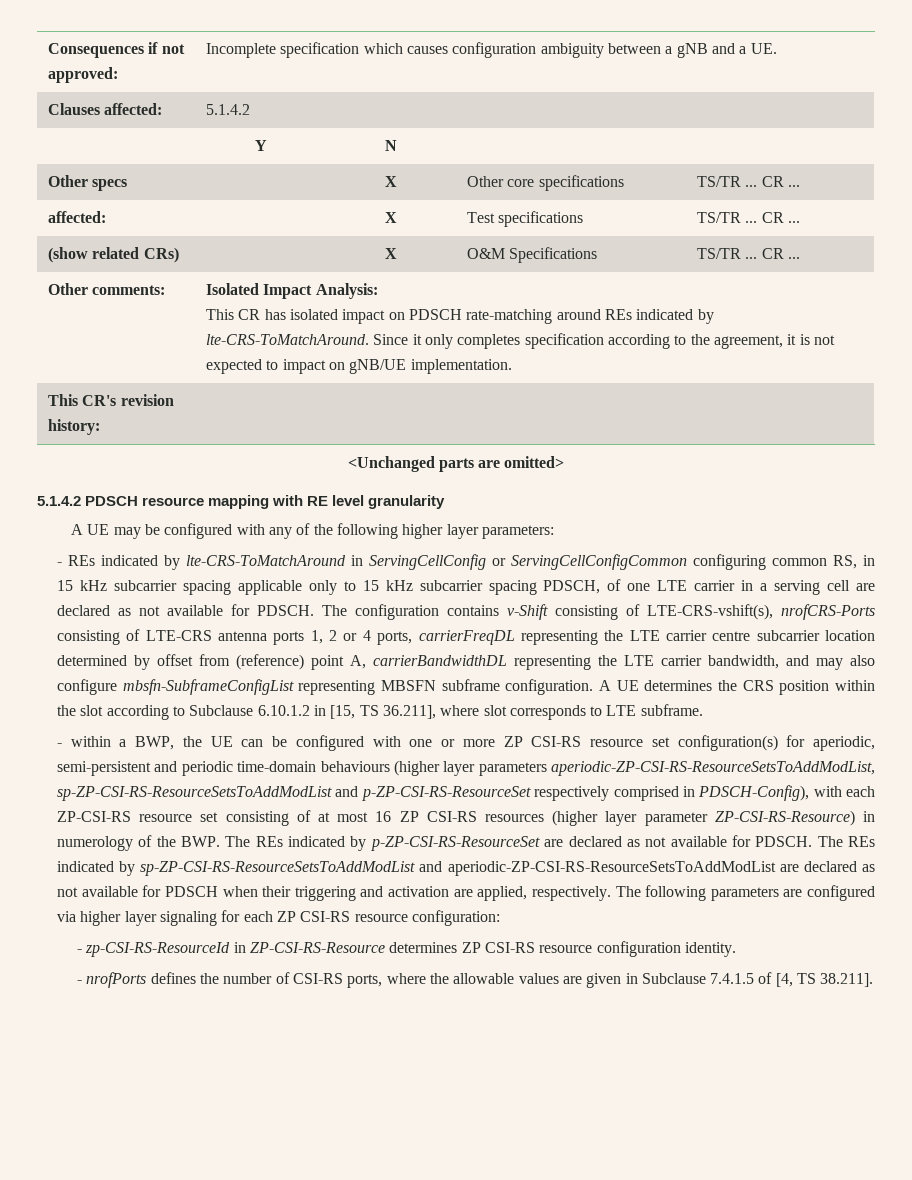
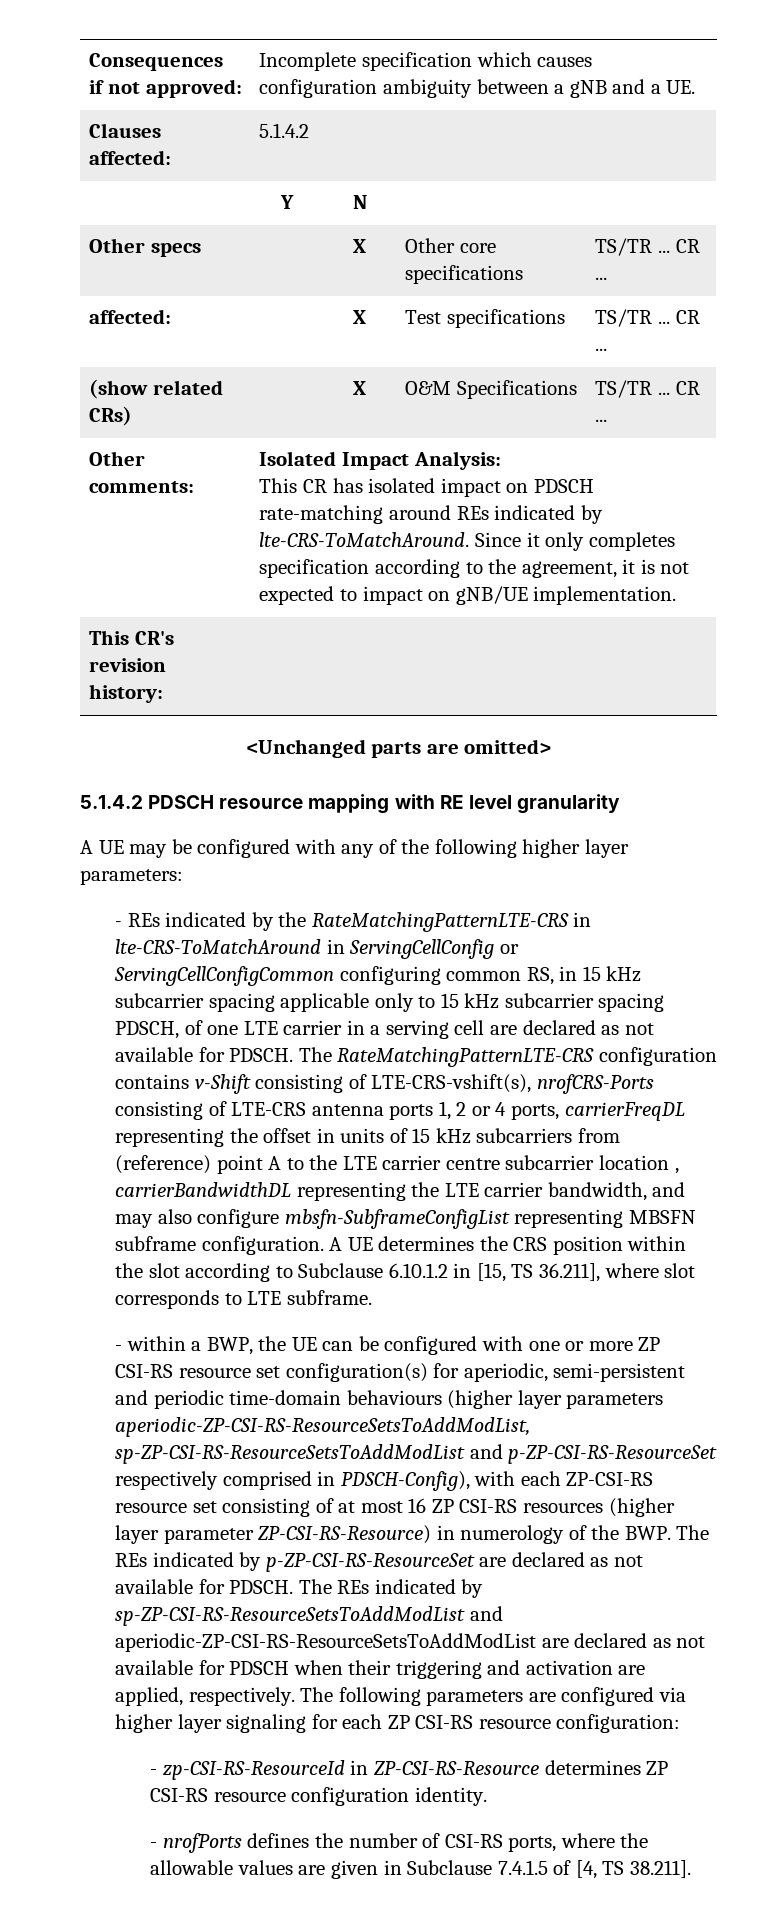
(181, 562) none -> [278,912,592,932] the RateMatchingPatternLTE-CRS in
(348, 610) none -> [337,1047,595,1067] RateMatchingPatternLTE-CRS
(624, 635) none -> [263,1128,621,1144] [115,1155,338,1174] offset in units of 15 kHz subcarriers from (reference) point A to the
[57,654,367,670] determined by offset from (reference) point A, -> [674,1168,679,1174] ,

